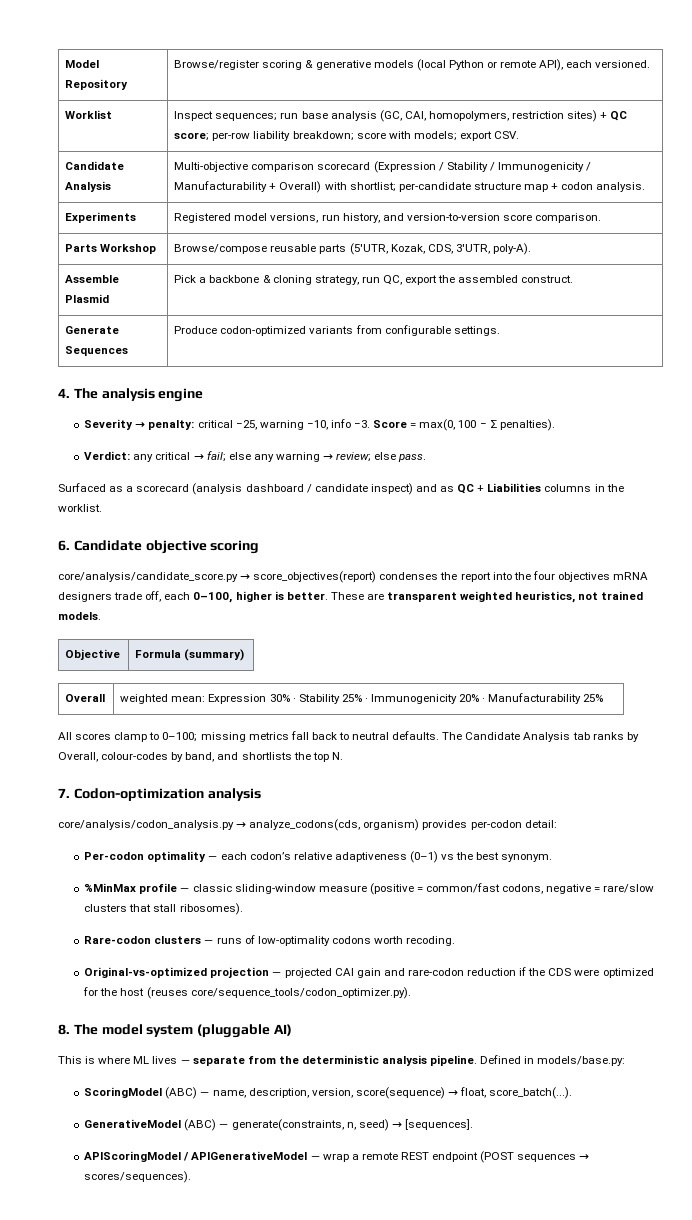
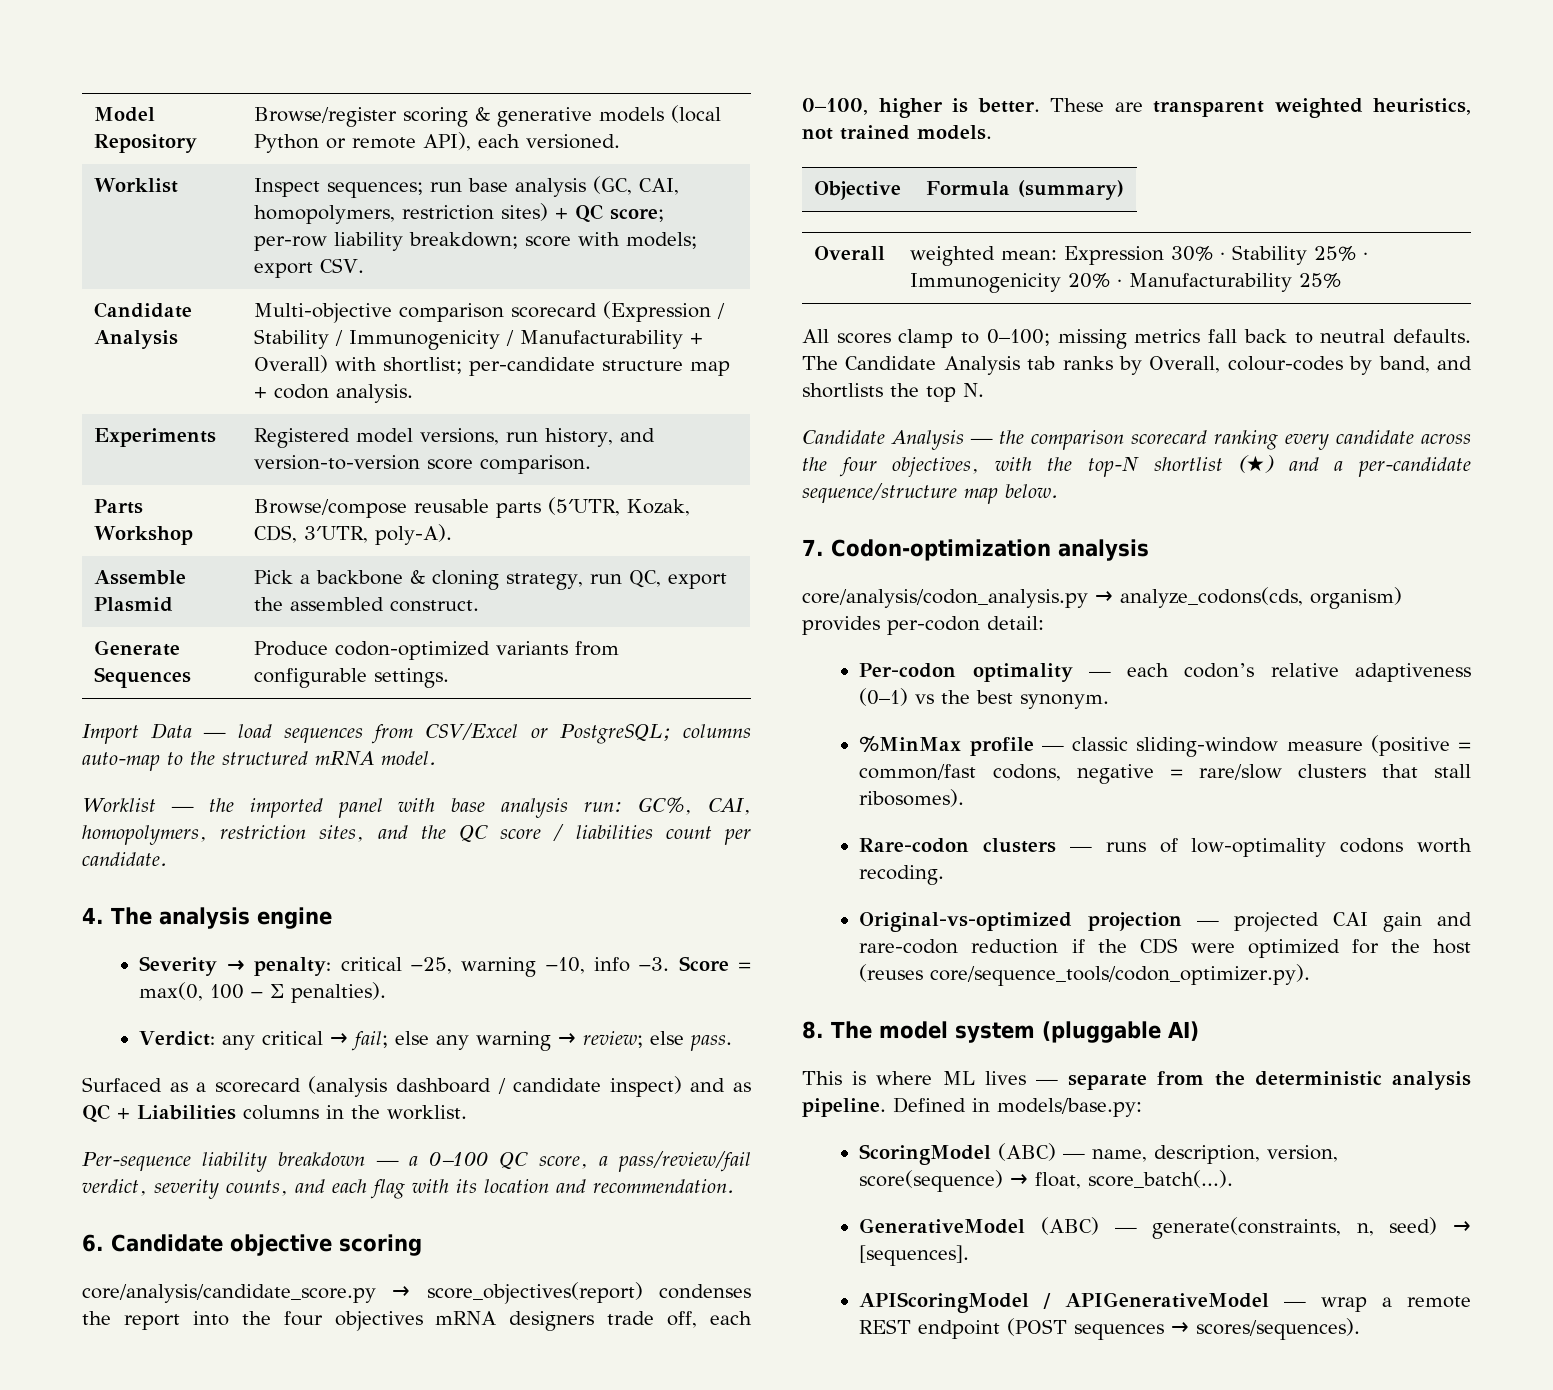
(500, 331) none -> [82,723,751,744] [82,751,436,771] [82,797,751,818] [82,824,751,845] [82,852,167,866] // Import Data — load sequences from CSV/Excel or PostgreSQL; columns auto-map to the structured mRNA model. // Worklist — the imported panel with base analysis run: GC%, CAI, homopolymers, restriction sites, and the QC score / liabilities count per candidate.
(102, 508) none -> [82,1151,751,1172] [82,1179,734,1199] // Per-sequence liability breakdown — a 0–100 QC score, a pass/review/fail verdict, severity counts, and each flag with its location and recommendation.
(343, 756) none -> [802,430,1471,450] [802,455,1471,477] [802,483,1058,504] // Candidate Analysis — the comparison scorecard ranking every candidate across the four objectives, with the top-N shortlist (★) and a per-candidate sequence/structure map below.

